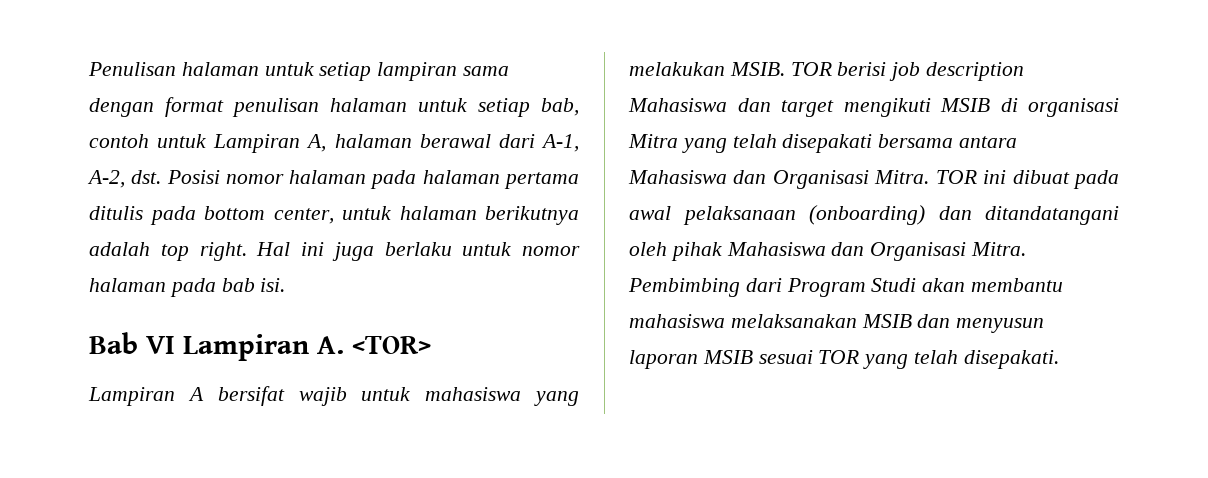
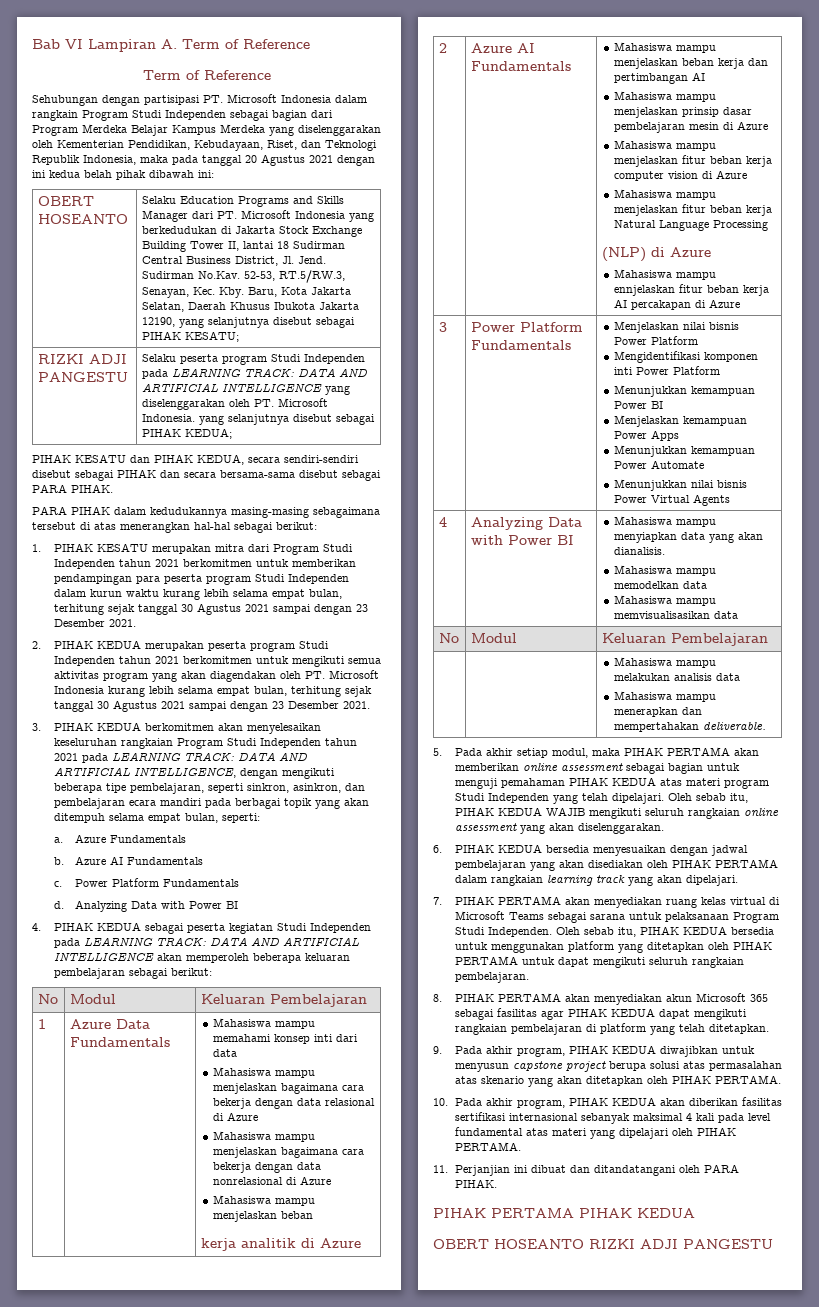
[88,62,510,81] [89,97,579,117] [89,134,579,153] [87,170,579,189] [89,206,579,225] [89,242,580,261] [89,278,286,297] [89,332,431,361] [88,386,579,406] [629,62,1025,81] [628,98,1119,117] [628,134,1018,153] [628,170,1119,189] [629,205,1119,225] [629,242,1027,261] [628,278,1064,297] [629,314,1045,333] [629,350,1059,369] Penulisan halaman untuk setiap lampiran sama dengan format penulisan halaman untuk setiap bab, contoh untuk Lampiran A, halaman berawal dari A-1, A-2, dst. Posisi nomor halaman pada halaman pertama ditulis pada bottom center, untuk halaman berikutnya adalah top right. Hal ini juga berlaku untuk nomor halaman pada bab isi. // Bab VI Lampiran A. <TOR> // Lampiran A bersifat wajib untuk mahasiswa yang melakukan MSIB. TOR berisi job description Mahasiswa dan target mengikuti MSIB di organisasi Mitra yang telah disepakati bersama antara Mahasiswa dan Organisasi Mitra. TOR ini dibuat pada awal pelaksanaan (onboarding) dan ditandatangani oleh pihak Mahasiswa dan Organisasi Mitra. Pembimbing dari Program Studi akan membantu mahasiswa melaksanakan MSIB dan menyusun laporan MSIB sesuai TOR yang telah disepakati. -> [32,39,310,52] [142,70,271,80] [32,94,367,106] [32,110,333,121] [32,124,381,136] [32,140,377,151] [32,154,375,166] [32,170,214,180] [37,196,94,206] [37,214,128,224] [141,196,344,207] [141,210,374,222] [141,226,362,237] [141,241,345,252] [141,256,326,266] [141,270,345,283] [141,287,351,298] [141,302,359,312] [141,317,355,328] [141,331,239,342] [37,354,127,364] [37,372,128,382] [141,354,365,365] [141,368,367,379] [141,383,350,395] [141,398,328,410] [141,414,375,425] [141,428,232,439] [32,454,359,465] [32,469,381,481] [32,484,113,493] [32,506,380,518] [32,522,317,533] [32,543,353,555] [53,559,356,569] [53,574,349,585] [53,589,342,600] [53,603,368,615] [53,619,136,627] [32,640,329,652] [53,656,381,667] [53,670,379,682] [53,686,372,697] [53,700,370,712] [32,722,321,734] [53,738,357,749] [53,752,307,763] [53,767,335,779] [53,783,365,794] [53,798,369,809] [53,813,260,823] [53,834,187,843] [53,856,204,865] [53,878,240,887] [53,900,239,912] [32,922,371,934] [53,937,360,948] [53,952,350,963] [53,968,212,979] [37,994,58,1004] [69,994,116,1004] [200,994,367,1007] [37,1019,46,1029] [69,1019,150,1029] [69,1037,170,1047] [213,1018,316,1029] [213,1034,359,1044] [213,1049,238,1057] [213,1067,316,1078] [213,1083,365,1094] [213,1098,376,1109] [213,1112,259,1121] [213,1131,316,1142] [213,1147,365,1158] [213,1162,322,1173] [213,1176,332,1185] [213,1195,316,1206] [213,1211,314,1222] [200,1238,361,1251] [438,43,447,53] [470,43,535,53] [470,61,571,71] [614,42,717,53] [614,58,769,69] [614,72,706,84] [614,91,717,102] [614,107,753,118] [614,121,769,133] [614,140,717,151] [614,155,773,167] [614,170,748,181] [614,189,717,200] [614,204,773,216] [614,220,769,231] [601,247,711,262] [614,269,717,280] [614,284,770,296] [614,299,741,310] [438,322,447,332] [470,322,583,332] [470,340,571,350] [614,321,740,333] [614,336,699,345] [614,351,759,363] [614,366,721,375] [614,385,756,397] [614,401,664,409] [614,415,748,427] [614,430,680,441] [614,445,756,457] [614,460,705,469] [614,479,748,491] [614,494,731,506] [438,517,447,527] [470,517,582,530] [470,535,574,545] [614,516,717,527] [614,532,764,543] [614,547,666,555] [614,565,717,576] [614,581,708,589] [614,595,717,606] [614,611,739,619] [438,633,459,643] [470,633,517,643] [601,633,768,646] [614,657,717,668] [614,673,741,681] [614,691,717,702] [614,707,703,717] [614,721,767,732] [433,747,759,758] [454,763,740,774] [454,777,769,789] [454,793,748,804] [454,807,779,819] [454,823,664,834] [433,844,748,856] [454,859,778,871] [454,875,738,886] [433,896,780,908] [454,911,779,923] [454,926,774,937] [454,941,772,953] [454,956,744,968] [454,972,529,983] [433,993,768,1005] [454,1008,747,1020] [454,1023,769,1035] [433,1045,755,1057] [454,1061,782,1072] [454,1075,781,1087] [433,1097,782,1109] [454,1112,771,1124] [454,1127,736,1139] [454,1142,521,1151] [433,1164,739,1176] [454,1179,497,1188] [433,1208,695,1218] [433,1239,773,1249] Bab VI Lampiran A. Term of Reference // Term of Reference // Sehubungan dengan partisipasi PT. Microsoft Indonesia dalam rangkain Program Studi Independen sebagai bagian dari Program Merdeka Belajar Kampus Merdeka yang diselenggarakan oleh Kementerian Pendidikan, Kebudayaan, Riset, dan Teknologi Republik Indonesia, maka pada tanggal 20 Agustus 2021 dengan ini kedua belah pihak dibawah ini: // OBERT HOSEANTO | Selaku Education Programs and Skills Manager dari PT. Microsoft Indonesia yang berkedudukan di Jakarta Stock Exchange Building Tower II, lantai 18 Sudirman Central Business District, Jl. Jend. Sudirman No.Kav. 52-53, RT.5/RW.3, Senayan, Kec. Kby. Baru, Kota Jakarta Selatan, Daerah Khusus Ibukota Jakarta 12190, yang selanjutnya disebut sebagai PIHAK KESATU; // RIZKI ADJI PANGESTU | Selaku peserta program Studi Independen pada LEARNING TRACK: DATA AND ARTIFICIAL INTELLIGENCE yang diselenggarakan oleh PT. Microsoft Indonesia. yang selanjutnya disebut sebagai PIHAK KEDUA; // PIHAK KESATU dan PIHAK KEDUA, secara sendiri-sendiri disebut sebagai PIHAK dan secara bersama-sama disebut sebagai PARA PIHAK. // PARA PIHAK dalam kedudukannya masing-masing sebagaimana tersebut di atas menerangkan hal-hal sebagai berikut: // 1. PIHAK KESATU merupakan mitra dari Program Studi Independen tahun 2021 berkomitmen untuk memberikan pendampingan para peserta program Studi Independen dalam kurun waktu kurang lebih selama empat bulan, terhitung sejak tanggal 30 Agustus 2021 sampai dengan 23 Desember 2021. // 2. PIHAK KEDUA merupakan peserta program Studi Independen tahun 2021 berkomitmen untuk mengikuti semua aktivitas program yang akan diagendakan oleh PT. Microsoft Indonesia kurang lebih selama empat bulan, terhitung sejak tanggal 30 Agustus 2021 sampai dengan 23 Desember 2021. // 3. PIHAK KEDUA berkomitmen akan menyelesaikan keseluruhan rangkaian Program Studi Independen tahun 2021 pada LEARNING TRACK: DATA AND ARTIFICIAL INTELLIGENCE, dengan mengikuti beberapa tipe pembelajaran, seperti sinkron, asinkron, dan pembelajaran ecara mandiri pada berbagai topik yang akan ditempuh selama empat bulan, seperti: // a. Azure Fundamentals // b. Azure AI Fundamentals // c. Power Platform Fundamentals // d. Analyzing Data with Power BI // 4. PIHAK KEDUA sebagai peserta kegiatan Studi Independen pada LEARNING TRACK: DATA AND ARTIFICIAL INTELLIGENCE akan memperoleh beberapa keluaran pembelajaran sebagai berikut: // No | Modul | Keluaran Pembelajaran // 1 | Azure Data Fundamentals | Mahasiswa mampu memahami konsep inti dari data // Mahasiswa mampu menjelaskan bagaimana cara bekerja dengan data relasional di Azure // Mahasiswa mampu menjelaskan bagaimana cara bekerja dengan data nonrelasional di Azure // Mahasiswa mampu menjelaskan beban // kerja analitik di Azure // 2 | Azure AI Fundamentals | Mahasiswa mampu menjelaskan beban kerja dan pertimbangan AI // Mahasiswa mampu menjelaskan prinsip dasar pembelajaran mesin di Azure // Mahasiswa mampu menjelaskan fitur beban kerja computer vision di Azure // Mahasiswa mampu menjelaskan fitur beban kerja Natural Language Processing // (NLP) di Azure // Mahasiswa mampu ennjelaskan fitur beban kerja AI percakapan di Azure // 3 | Power Platform Fundamentals | Menjelaskan nilai bisnis Power Platform // Mengidentifikasi komponen inti Power Platform // Menunjukkan kemampuan Power BI // Menjelaskan kemampuan Power Apps // Menunjukkan kemampuan Power Automate // Menunjukkan nilai bisnis Power Virtual Agents // 4 | Analyzing Data with Power BI | Mahasiswa mampu menyiapkan data yang akan dianalisis. // Mahasiswa mampu memodelkan data // Mahasiswa mampu memvisualisasikan data // No | Modul | Keluaran Pembelajaran // | | Mahasiswa mampu melakukan analisis data // Mahasiswa mampu menerapkan dan mempertahakan deliverable. // 5. Pada akhir setiap modul, maka PIHAK PERTAMA akan memberikan online assessment sebagai bagian untuk menguji pemahaman PIHAK KEDUA atas materi program Studi Independen yang telah dipelajari. Oleh sebab itu, PIHAK KEDUA WAJIB mengikuti seluruh rangkaian online assessment yang akan diselenggarakan. // 6. PIHAK KEDUA bersedia menyesuaikan dengan jadwal pembelajaran yang akan disediakan oleh PIHAK PERTAMA dalam rangkaian learning track yang akan dipelajari. // 7. PIHAK PERTAMA akan menyediakan ruang kelas virtual di Microsoft Teams sebagai sarana untuk pelaksanaan Program Studi Independen. Oleh sebab itu, PIHAK KEDUA bersedia untuk menggunakan platform yang ditetapkan oleh PIHAK PERTAMA untuk dapat mengikuti seluruh rangkaian pembelajaran. // 8. PIHAK PERTAMA akan menyediakan akun Microsoft 365 sebagai fasilitas agar PIHAK KEDUA dapat mengikuti rangkaian pembelajaran di platform yang telah ditetapkan. // 9. Pada akhir program, PIHAK KEDUA diwajibkan untuk menyusun capstone project berupa solusi atas permasalahan atas skenario yang akan ditetapkan oleh PIHAK PERTAMA. // 10. Pada akhir program, PIHAK KEDUA akan diberikan fasilitas sertifikasi internasional sebanyak maksimal 4 kali pada level fundamental atas materi yang dipelajari oleh PIHAK PERTAMA. // 11. Perjanjian ini dibuat dan ditandatangani oleh PARA PIHAK. // PIHAK PERTAMA PIHAK KEDUA // OBERT HOSEANTO RIZKI ADJI PANGESTU

